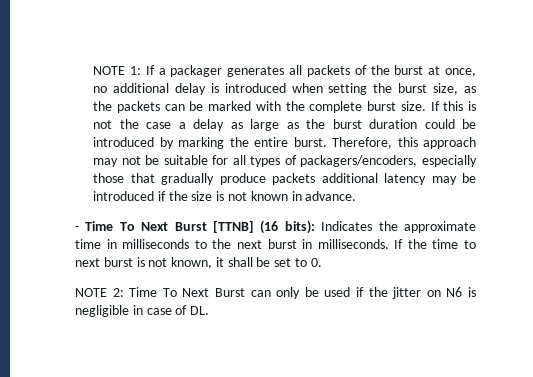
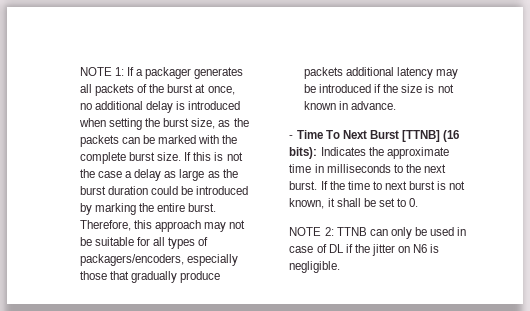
[267,239,389,249] burst in milliseconds. -> [289,181,318,190] burst.
[129,287,351,299] Time To Next Burst can only be used -> [336,227,467,239] [289,244,344,253] TTNB can only be used in case of DL
[75,305,210,317] negligible in case of DL. -> [289,261,341,273] negligible.

